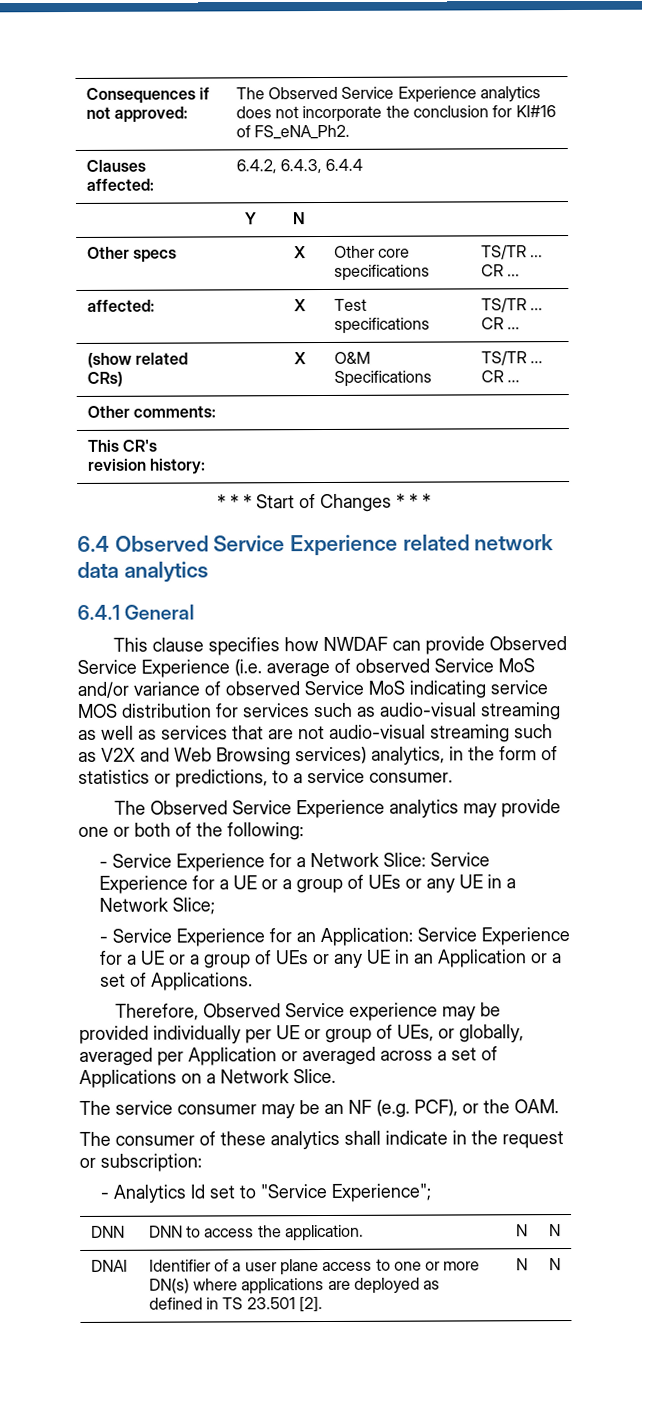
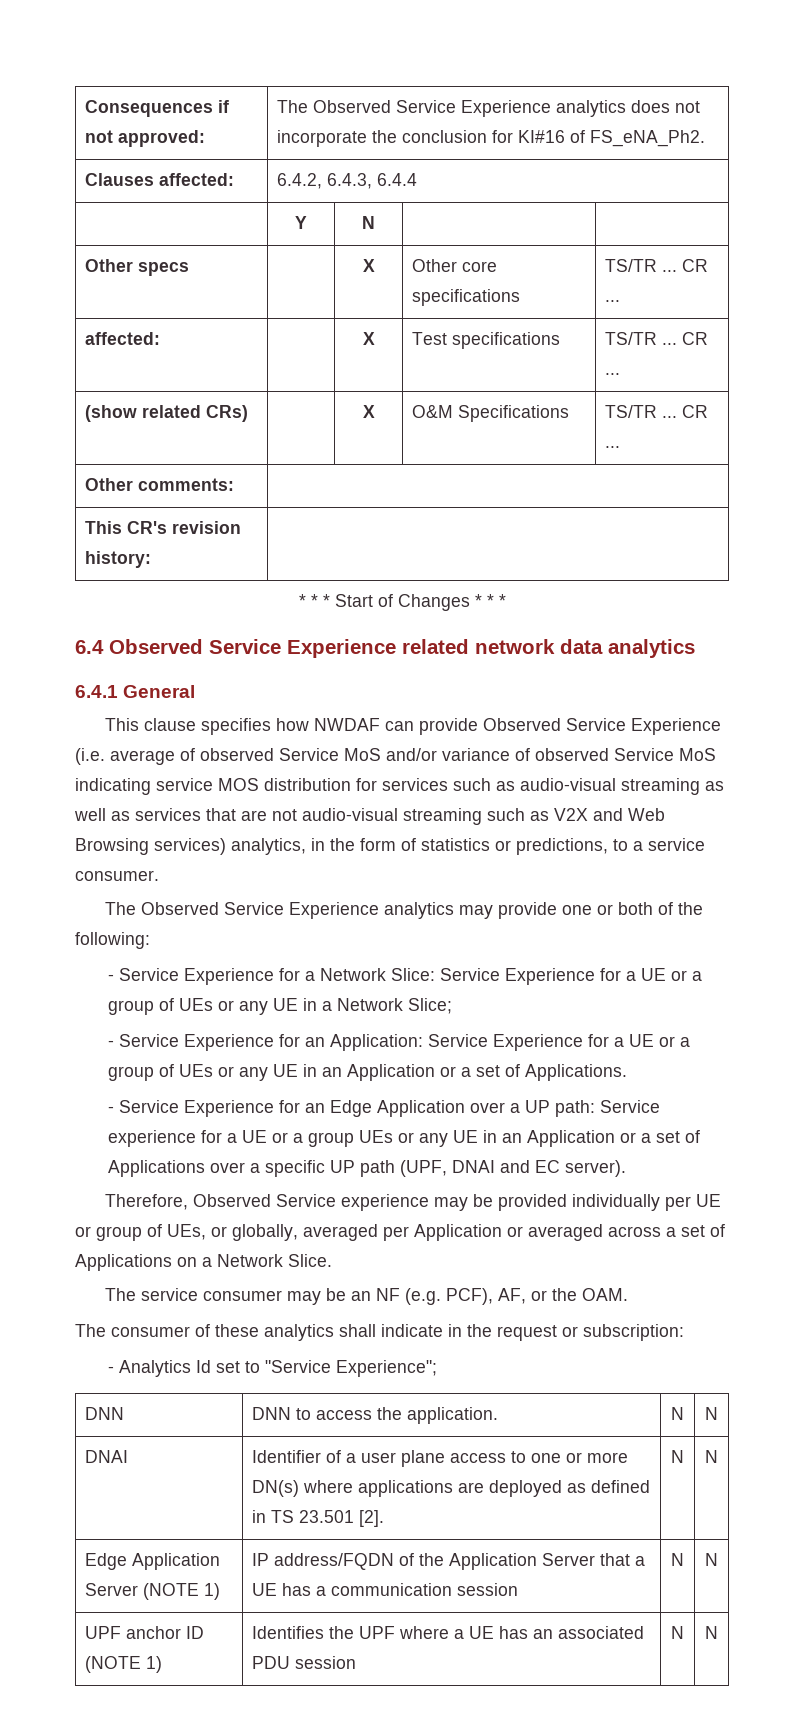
(254, 981) none -> [107,1100,660,1117] [107,1130,700,1147] [107,1160,626,1177] // - Service Experience for an Edge Application over a UP path: Service experience for a UE or a group UEs or any UE in an Application or a set of Applications over a specific UP path (UPF, DNAI and EC server).
(458, 1108) none -> [498,1288,527,1304] AF,
(561, 1264) none -> [85,1553,221,1570] [85,1583,221,1600] [252,1553,646,1570] [252,1583,519,1596] [671,1553,684,1566] [705,1553,718,1566] [85,1626,205,1639] [85,1656,163,1673] [252,1626,645,1639] [252,1656,357,1669] [671,1626,684,1639] [705,1626,718,1639] // Edge Application Server (NOTE 1) | IP address/FQDN of the Application Server that a UE has a communication session | N | N // UPF anchor ID (NOTE 1) | Identifies the UPF where a UE has an associated PDU session | N | N

